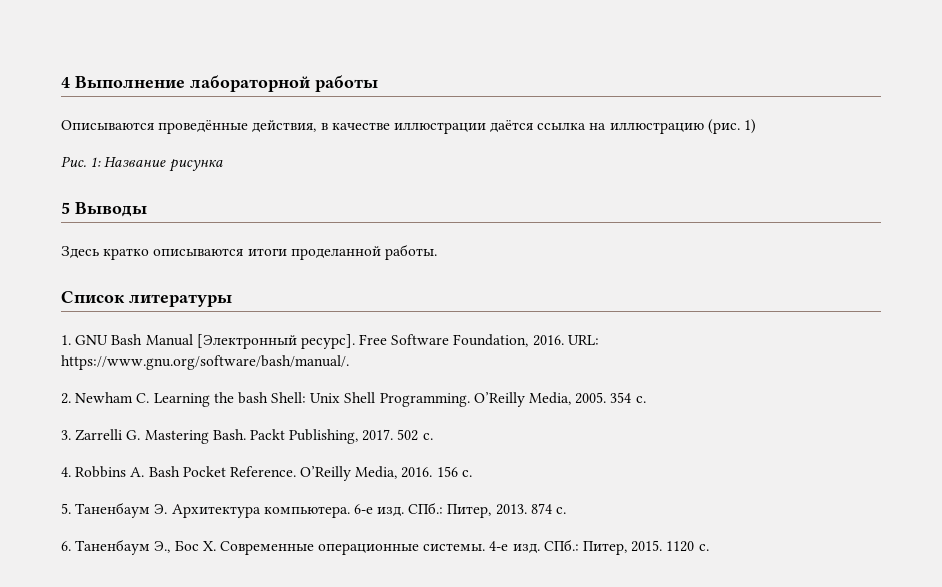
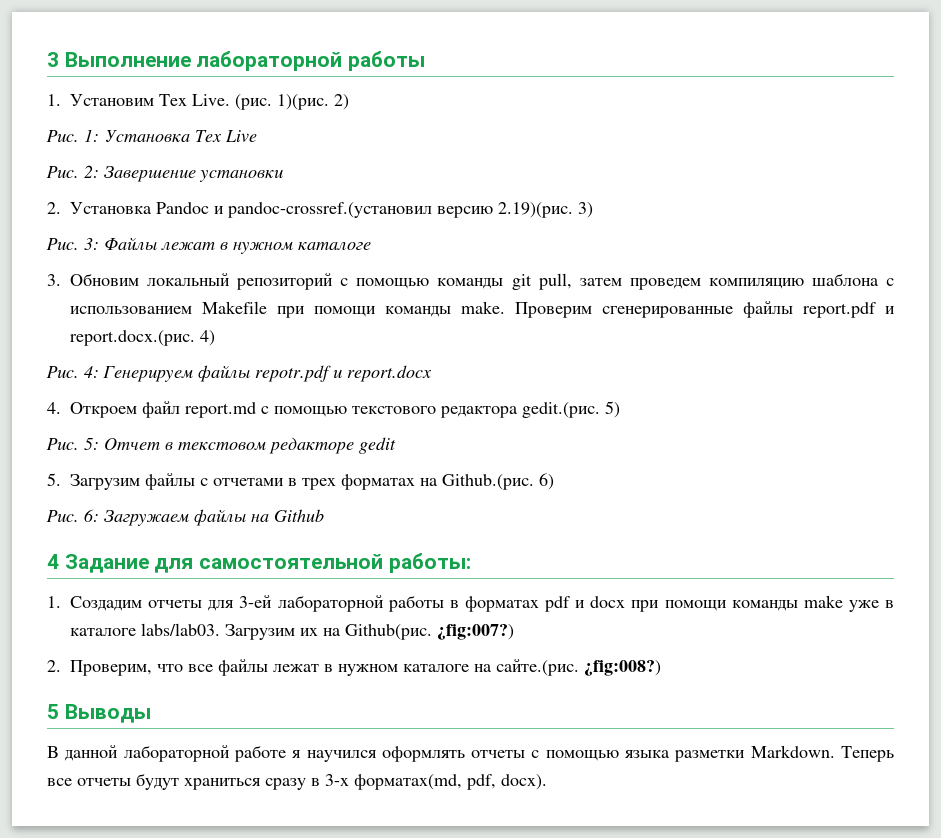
[61,77,70,88] 4 -> [47,52,59,67] 3
[61,119,757,134] [61,156,223,172] [61,202,147,217] [61,244,437,260] [61,291,232,307] [61,334,599,349] [61,355,349,370] [61,392,646,407] [61,429,433,444] [61,466,472,481] [61,502,567,518] [61,539,709,555] Описываются проведённые действия, в качестве иллюстрации даётся ссылка на иллюстрацию (рис. 1) // Рис. 1: Название рисунка // 5 Выводы // Здесь кратко описываются итоги проделанной работы. // Список литературы // 1. GNU Bash Manual [Электронный ресурс]. Free Software Foundation, 2016. URL: https://www.gnu.org/software/bash/manual/. // 2. Newham C. Learning the bash Shell: Unix Shell Programming. O’Reilly Media, 2005. 354 с. // 3. Zarrelli G. Mastering Bash. Packt Publishing, 2017. 502 с. // 4. Robbins A. Bash Pocket Reference. O’Reilly Media, 2016. 156 с. // 5. Таненбаум Э. Архитектура компьютера. 6-е изд. СПб.: Питер, 2013. 874 с. // 6. Таненбаум Э., Бос Х. Современные операционные системы. 4-е изд. СПб.: Питер, 2015. 1120 с. -> [47,94,349,110] [46,129,257,142] [46,165,283,182] [47,202,593,218] [46,238,371,254] [47,273,895,290] [70,301,895,318] [70,330,215,346] [46,365,432,382] [47,401,620,418] [46,437,396,454] [47,473,554,490] [46,509,324,526] [47,553,471,573] [47,595,894,612] [70,623,514,640] [47,659,661,676] [47,704,151,723] [47,745,894,762] [47,773,547,790] 1. Установим Tex Live. (рис. 1)(рис. 2) // Рис. 1: Установка Tex Live // Рис. 2: Завершение установки // 2. Установка Pandoc и pandoc-crossref.(установил версию 2.19)(рис. 3) // Рис. 3: Файлы лежат в нужном каталоге // 3. Обновим локальный репозиторий с помощью команды git pull, затем проведем компиляцию шаблона с использованием Makefile при помощи команды make. Проверим сгенерированные файлы report.pdf и report.docx.(рис. 4) // Рис. 4: Генерируем файлы repotr.pdf и report.docx // 4. Откроем файл report.md c помощью текстового редактора gedit.(рис. 5) // Рис. 5: Отчет в текстовом редакторе gedit // 5. Загрузим файлы с отчетами в трех форматах на Github.(рис. 6) // Рис. 6: Загружаем файлы на Github // 4 Задание для самостоятельной работы: // 1. Создадим отчеты для 3-ей лабораторной работы в форматах pdf и docx при помощи команды make уже в каталоге labs/lab03. Загрузим их на Github(рис. ¿fig:007?) // 2. Проверим, что все файлы лежат в нужном каталоге на сайте.(рис. ¿fig:008?) // 5 Выводы // В данной лабораторной работе я научился оформлять отчеты с помощью языка разметки Markdown. Теперь все отчеты будут храниться сразу в 3-х форматах(md, pdf, docx).

